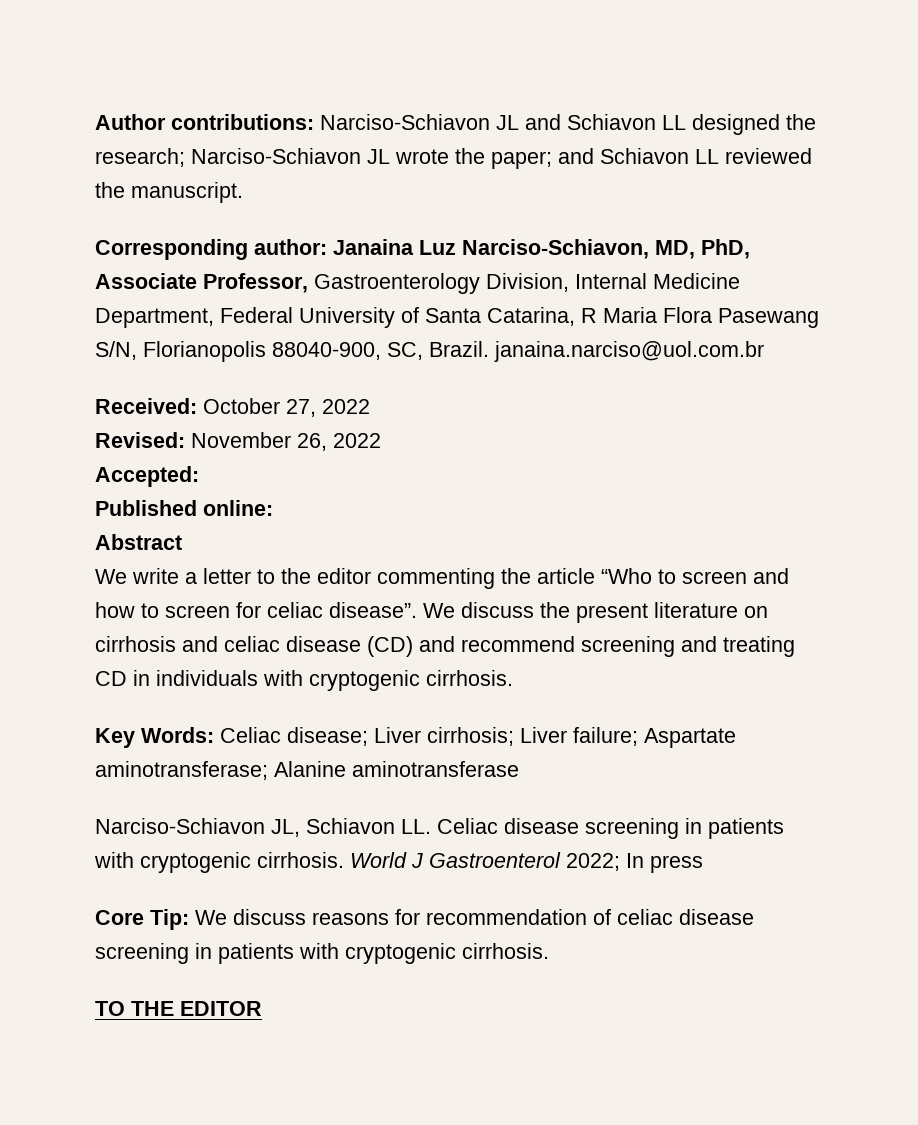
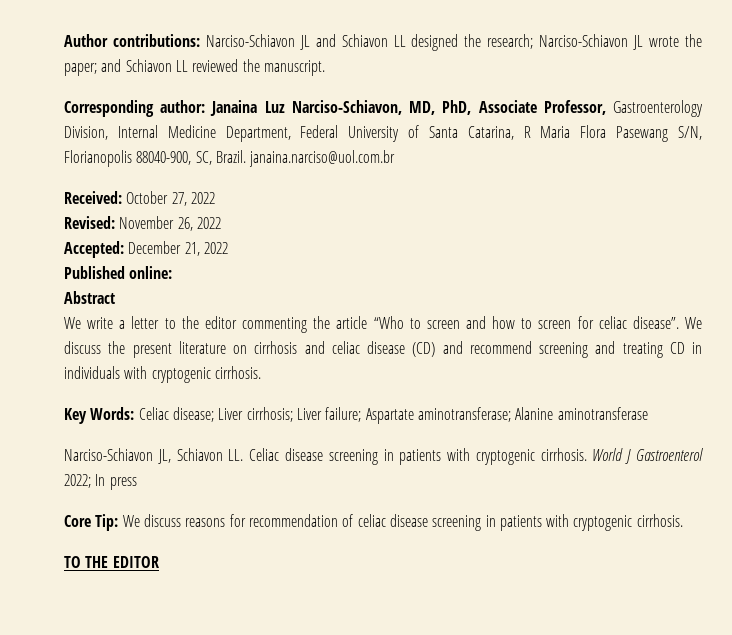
(199, 476) none -> [128,241,228,256] December 21, 2022

